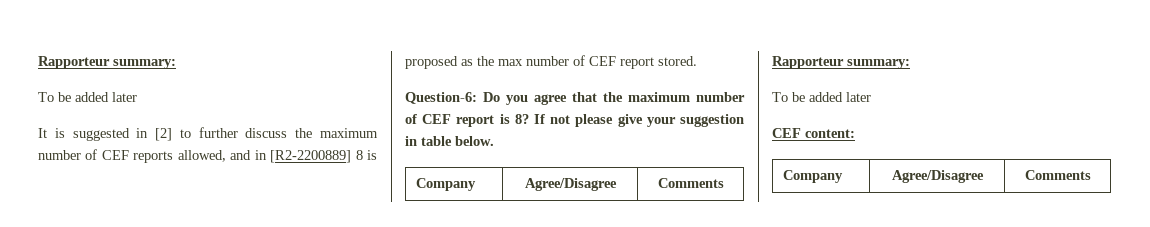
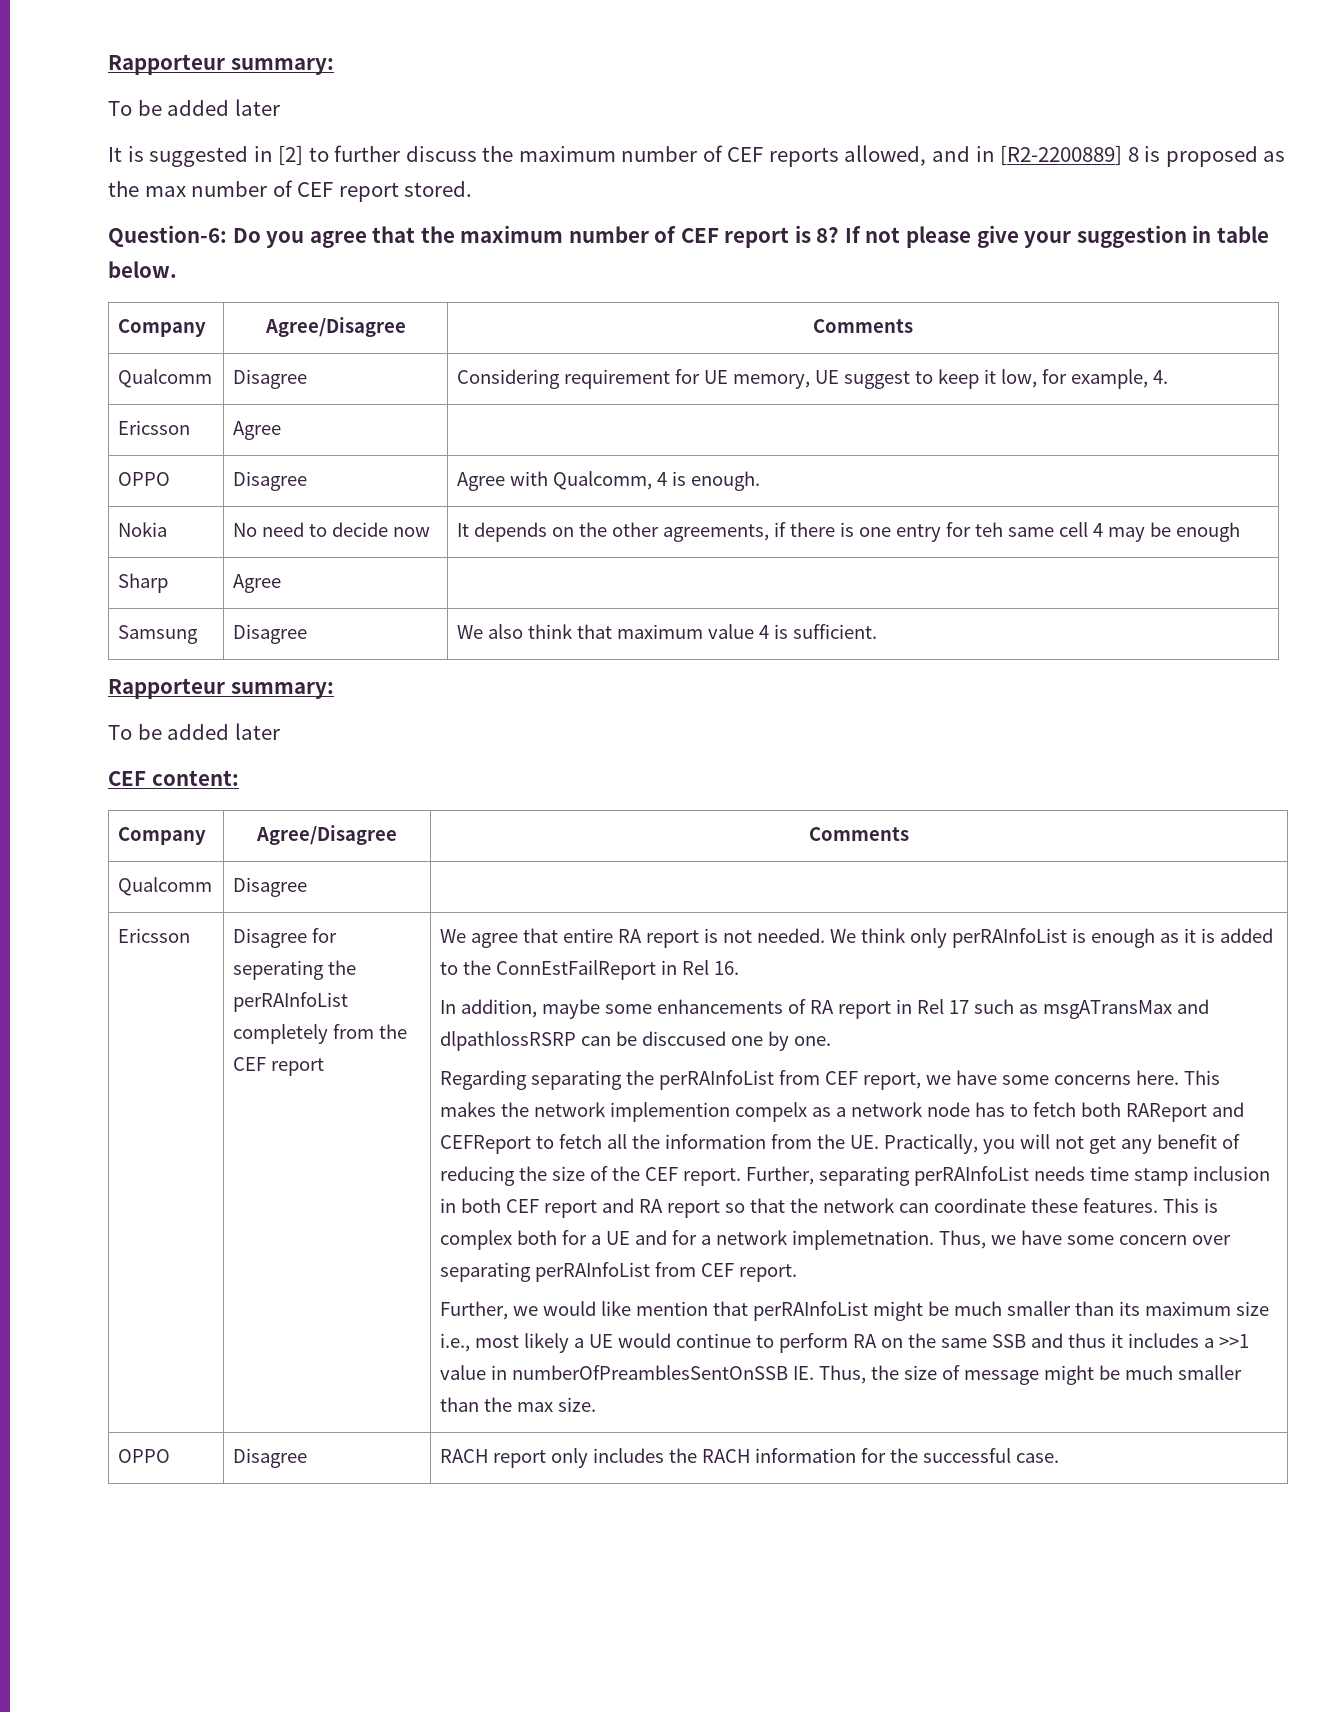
(724, 183) none -> [118,369,213,388] [233,369,308,389] [457,369,1169,389] [118,420,191,435] [233,421,282,440] [118,472,171,486] [233,471,308,491] [457,471,761,491] [118,522,168,537] [233,522,431,537] [457,522,1241,542] [118,573,169,593] [233,574,282,593] [118,625,199,644] [233,624,308,644] [457,624,878,639] // Qualcomm | Disagree | Considering requirement for UE memory, UE suggest to keep it low, for example, 4. // Ericsson | Agree | // OPPO | Disagree | Agree with Qualcomm, 4 is enough. // Nokia | No need to decide now | It depends on the other agreements, if there is one entry for teh same cell 4 may be enough // Sharp | Agree | // Samsung | Disagree | We also think that maximum value 4 is sufficient.
(1091, 175) none -> [118,877,213,896] [233,877,308,897] [118,928,191,943] [233,928,338,948] [233,960,357,980] [233,992,349,1012] [233,1024,408,1044] [233,1057,325,1076] [440,928,1274,948] [440,960,740,980] [440,999,1210,1019] [440,1031,832,1051] [440,1070,1221,1090] [440,1102,1245,1122] [440,1134,1241,1154] [440,1166,1271,1186] [440,1198,1219,1218] [440,1230,1232,1250] [440,1262,798,1282] [440,1301,1270,1321] [440,1333,1250,1353] [440,1365,1243,1385] [440,1397,597,1412] [118,1449,171,1463] [233,1448,308,1468] [440,1448,1060,1468] // Qualcomm | Disagree | // Ericsson | Disagree for seperating the perRAInfoList completely from the CEF report | We agree that entire RA report is not needed. We think only perRAInfoList is enough as it is added to the ConnEstFailReport in Rel 16. // In addition, maybe some enhancements of RA report in Rel 17 such as msgATransMax and dlpathlossRSRP can be disccused one by one. // Regarding separating the perRAInfoList from CEF report, we have some concerns here. This makes the network implemention compelx as a network node has to fetch both RAReport and CEFReport to fetch all the information from the UE. Practically, you will not get any benefit of reducing the size of the CEF report. Further, separating perRAInfoList needs time stamp inclusion in both CEF report and RA report so that the network can coordinate these features. This is complex both for a UE and for a network implemetnation. Thus, we have some concern over separating perRAInfoList from CEF report. // Further, we would like mention that perRAInfoList might be much smaller than its maximum size i.e., most likely a UE would continue to perform RA on the same SSB and thus it includes a >>1 value in numberOfPreamblesSentOnSSB IE. Thus, the size of message might be much smaller than the max size. // OPPO | Disagree | RACH report only includes the RACH information for the successful case.

